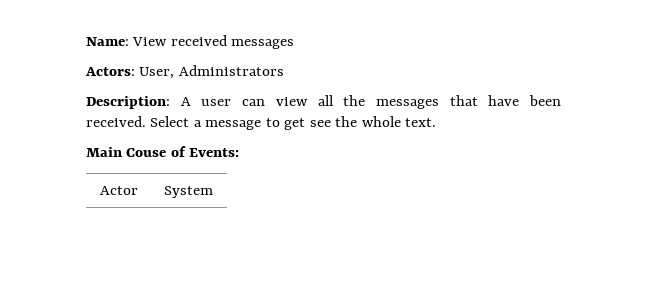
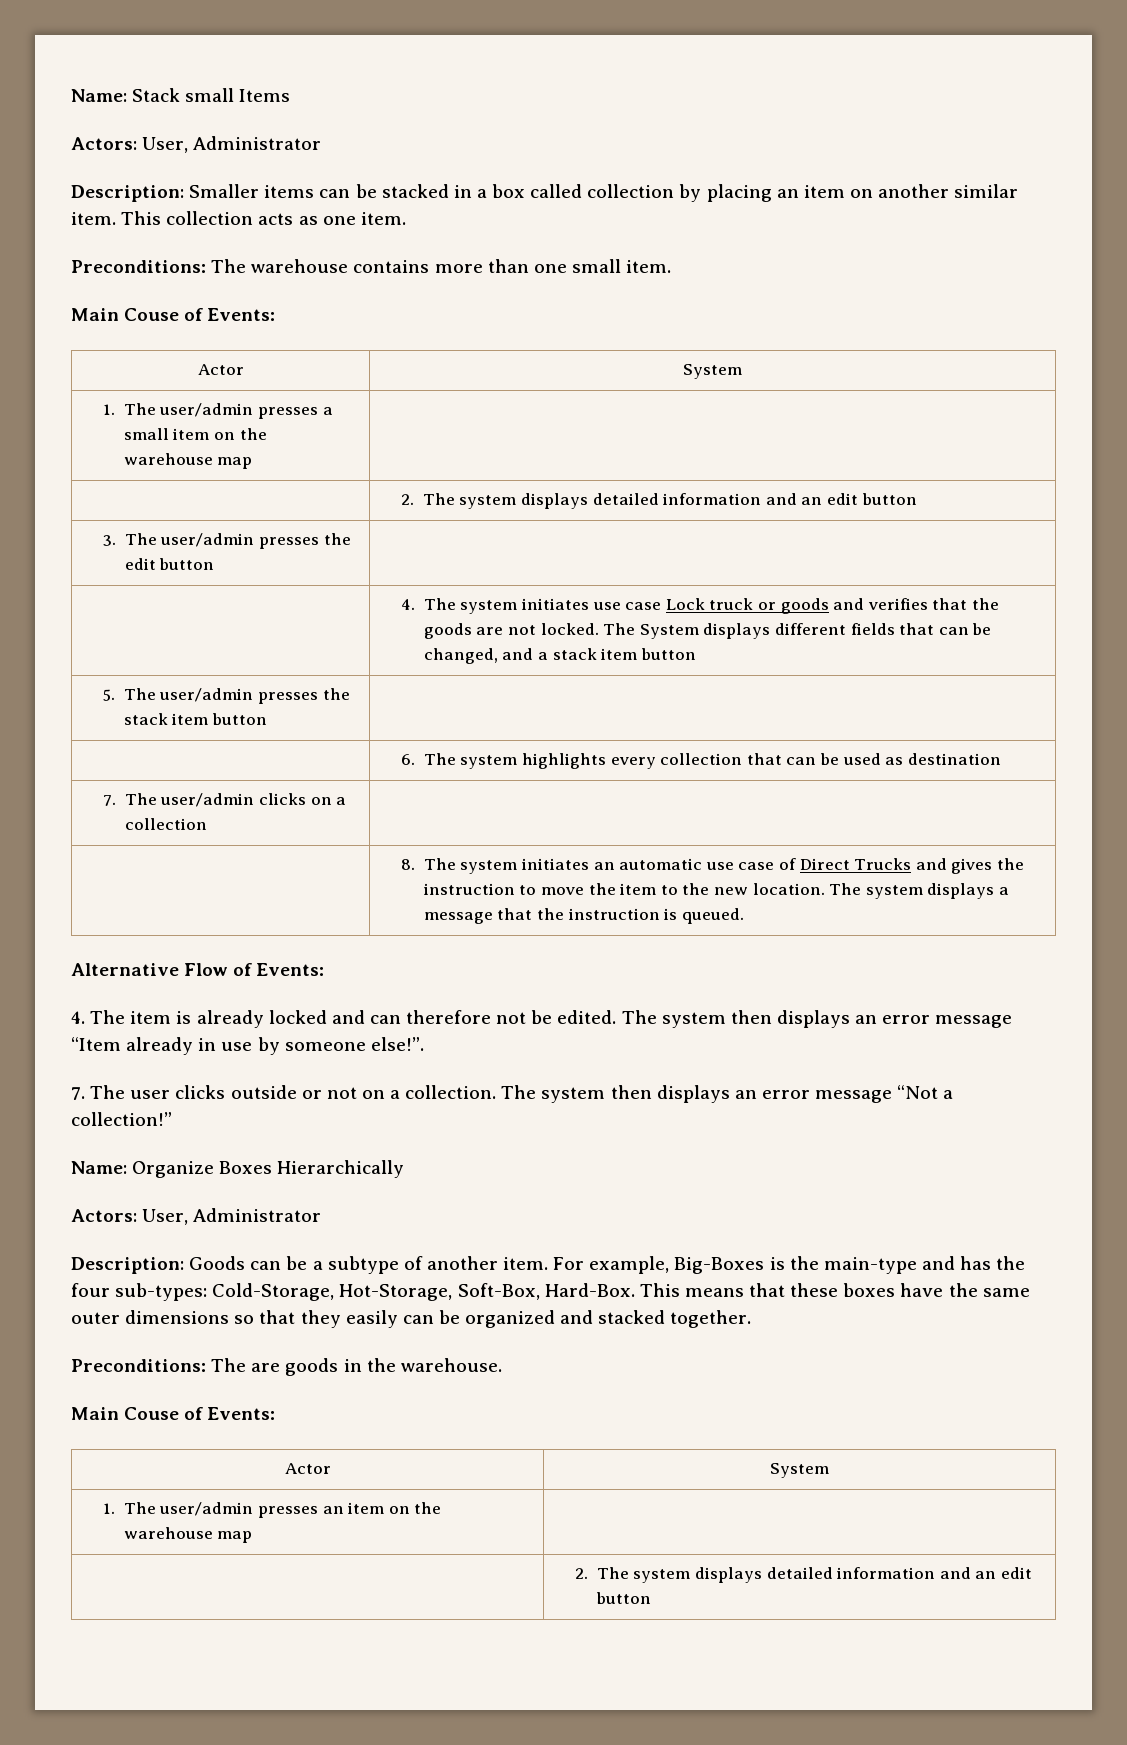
[86,35,295,49] [85,65,284,79] [86,95,561,109] [86,116,437,130] [86,146,240,157] [99,186,138,195] [164,186,213,198] Name: View received messages // Actors: User, Administrators // Description: A user can view all the messages that have been received. Select a message to get see the whole text. // Main Couse of Events: // Actor | System -> [71,88,291,102] [71,136,322,153] [71,184,1019,202] [71,211,406,225] [71,259,672,273] [71,308,276,321] [197,364,244,375] [683,364,742,379] [103,403,333,419] [123,428,267,440] [123,453,253,469] [401,493,917,509] [103,533,351,549] [124,558,215,570] [401,598,999,614] [423,623,992,639] [423,648,696,664] [103,688,350,704] [123,713,267,725] [401,753,1001,769] [103,793,347,807] [124,818,207,830] [401,858,1024,874] [422,883,1009,899] [423,908,744,924] [71,963,325,976] [71,1010,1013,1028] [71,1037,424,1055] [71,1085,954,1103] [71,1112,172,1126] [71,1160,405,1178] [71,1208,322,1225] [71,1256,1026,1274] [71,1283,1030,1301] [71,1310,752,1328] [71,1358,502,1376] [71,1407,276,1420] [284,1463,331,1474] [770,1463,829,1478] [103,1502,442,1518] [123,1527,253,1543] [575,1567,1032,1583] [595,1592,651,1604] Name: Stack small Items // Actors: User, Administrator // Description: Smaller items can be stacked in a box called collection by placing an item on another similar item. This collection acts as one item. // Preconditions: The warehouse contains more than one small item. // Main Couse of Events: // Actor | System // 1. The user/admin presses a small item on the warehouse map | // | 2. The system displays detailed information and an edit button // 3. The user/admin presses the edit button | // | 4. The system initiates use case Lock truck or goods and verifies that the goods are not locked. The System displays different fields that can be changed, and a stack item button // 5. The user/admin presses the stack item button | // | 6. The system highlights every collection that can be used as destination // 7. The user/admin clicks on a collection | // | 8. The system initiates an automatic use case of Direct Trucks and gives the instruction to move the item to the new location. The system displays a message that the instruction is queued. // Alternative Flow of Events: // 4. The item is already locked and can therefore not be edited. The system then displays an error message “Item already in use by someone else!”. // 7. The user clicks outside or not on a collection. The system then displays an error message “Not a collection!” // Name: Organize Boxes Hierarchically // Actors: User, Administrator // Description: Goods can be a subtype of another item. For example, Big-Boxes is the main-type and has the four sub-types: Cold-Storage, Hot-Storage, Soft-Box, Hard-Box. This means that these boxes have the same outer dimensions so that they easily can be organized and stacked together. // Preconditions: The are goods in the warehouse. // Main Couse of Events: // Actor | System // 1. The user/admin presses an item on the warehouse map | // | 2. The system displays detailed information and an edit button

